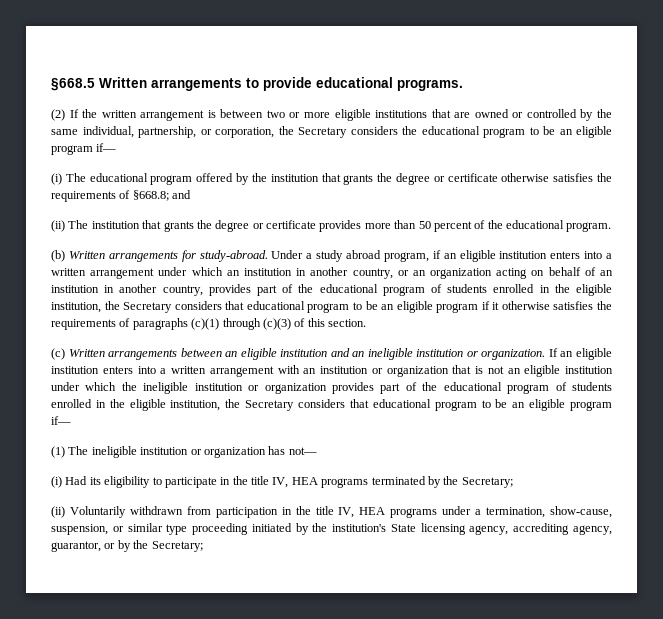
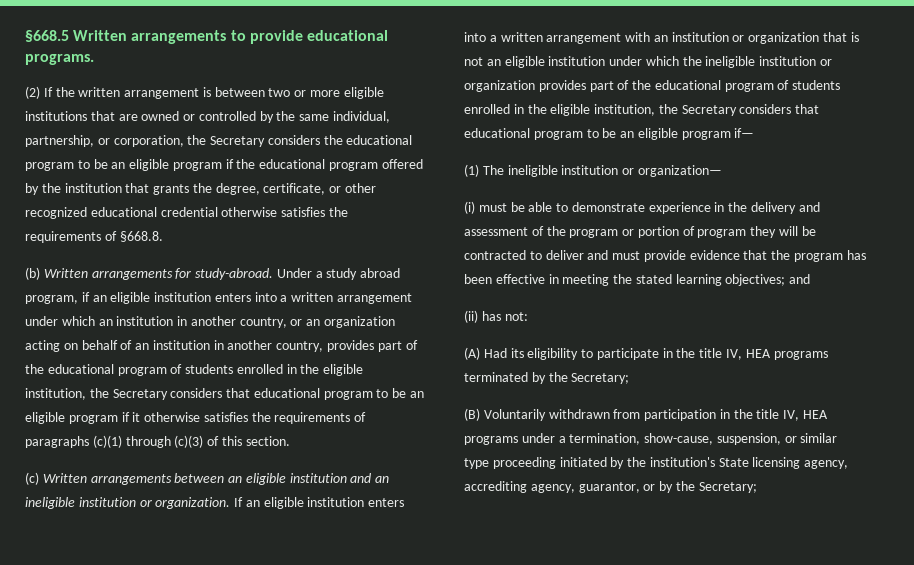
[96,143,117,152] [51,173,86,185] if— // (i) The -> [225,159,256,169] if the
[395,173,612,185] [51,190,192,202] [51,220,612,232] degree or certificate otherwise satisfies the requirements of §668.8; and // (ii) The institution that grants the degree or certificate provides more than 50 percent of the educational program. -> [215,183,377,195] [25,207,348,219] [25,231,163,243] degree, certificate, or other recognized educational credential otherwise satisfies the requirements of §668.8.
[203,446,317,458] [51,476,62,488] organization has not— // (i) -> [637,165,722,177] [464,201,820,214] [464,226,816,238] [464,250,866,262] [464,274,811,286] [464,310,528,323] [464,347,480,360] organization— // (i) must be able to demonstrate experience in the delivery and assessment of the program or portion of program they will be contracted to deliver and must provide evidence that the program has been effective in meeting the stated learning objectives; and // (ii) has not: // (A)
[51,506,65,518] (ii) -> [464,408,480,421] (B)

